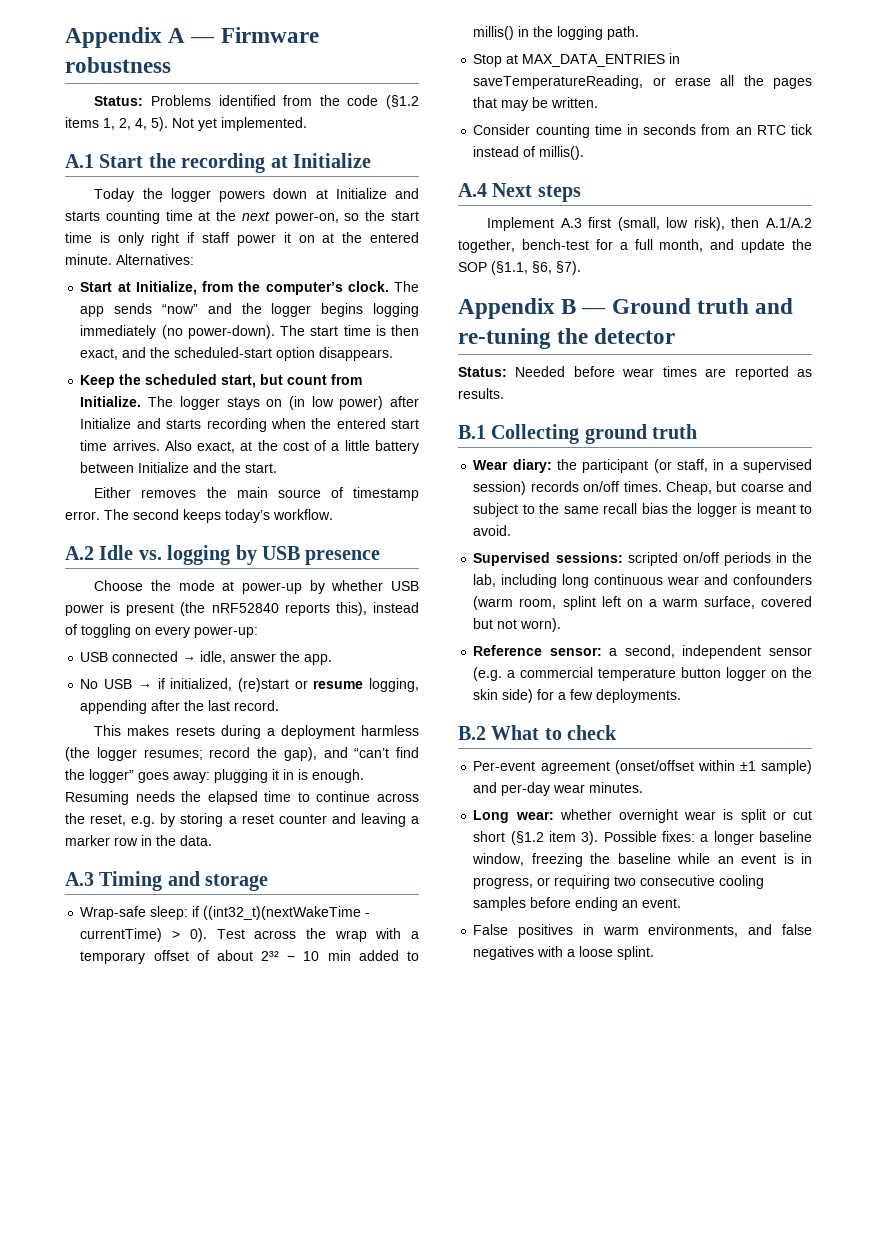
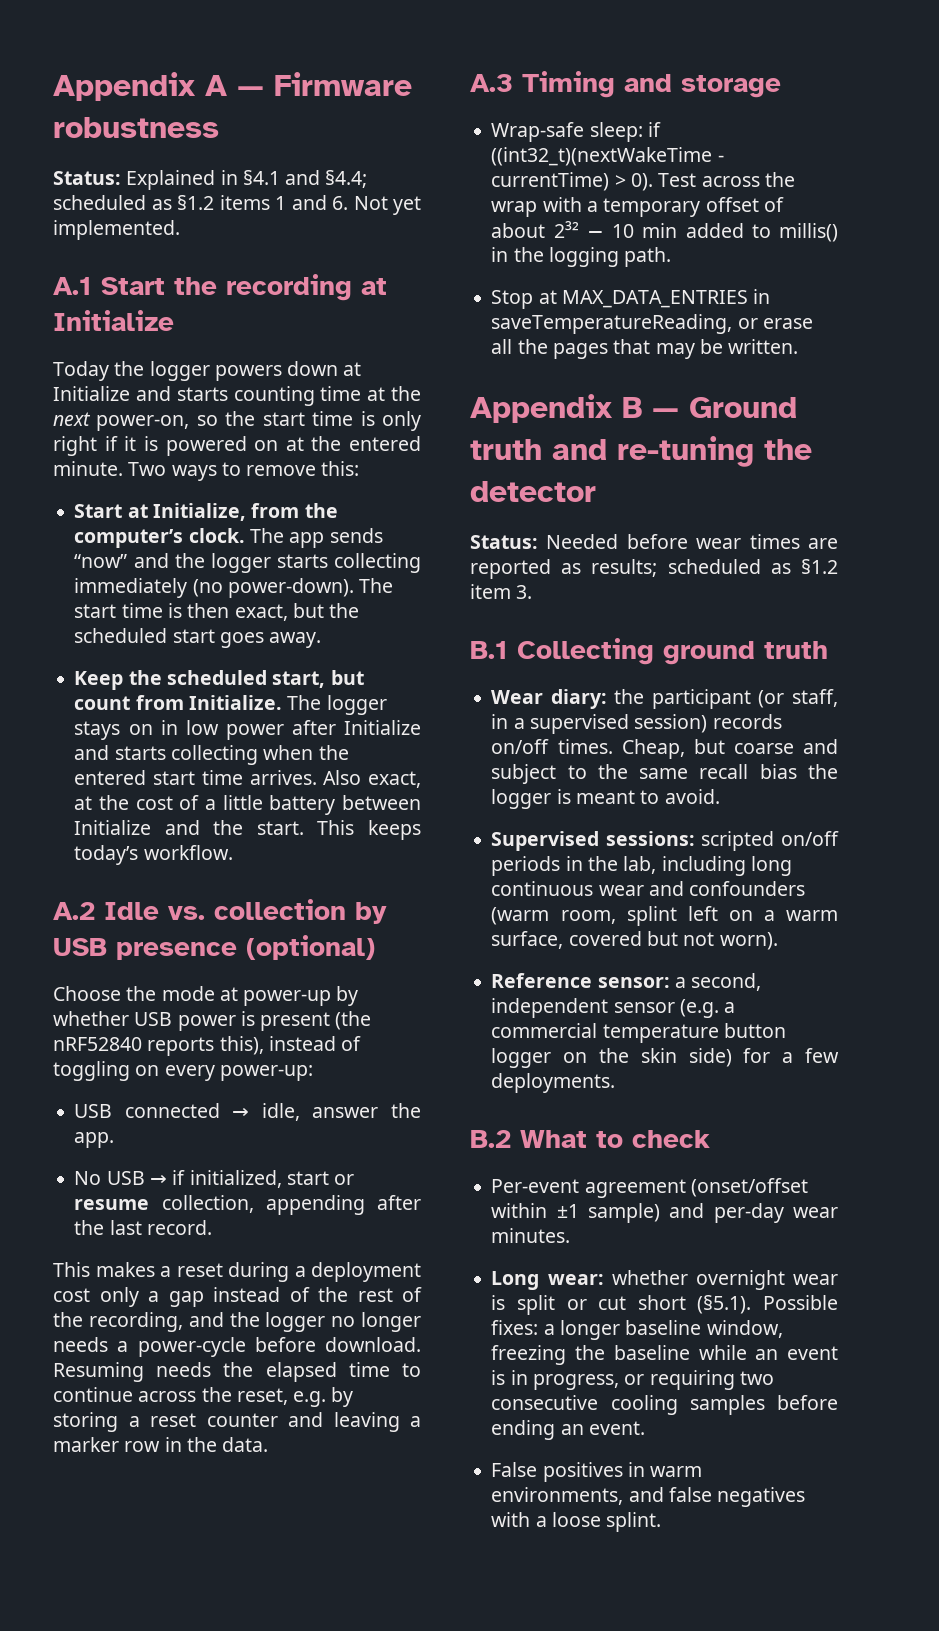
[150,95,419,109] [65,117,168,131] Problems identified from the code (§1.2 items 1, 2, 4, 5). -> [126,170,368,190] [53,195,348,210] Explained in §4.1 and §4.4; scheduled as §1.2 items 1 and 6.
[202,232,291,246] staff power it -> [124,436,247,456] it is powered
[116,254,194,265] Alternatives: -> [128,461,360,481] Two ways to remove this:
[321,303,420,317] begins logging -> [276,553,422,573] starts collecting
[122,347,394,361] and the scheduled-start option disappears. -> [292,603,360,618] [74,628,322,648] but the scheduled start goes away.
[288,396,384,410] (in low power) -> [160,720,284,740] in low power
[206,418,267,432] recording -> [170,745,258,765] collecting
[94,487,419,501] [65,509,179,520] // Either removes the main source of timestamp error. The second -> [317,820,355,835] This
[167,545,231,565] logging -> [214,899,346,920] collection
(381, 557) none -> [246,935,375,960] (optional)
[237,678,289,692] (re)start -> [286,1171,329,1185] start
[369,678,419,692] logging, -> [161,1195,254,1213] collection,
[175,726,215,736] resets -> [160,1263,223,1277] a reset
[361,725,419,736] [65,747,419,761] [65,769,364,783] harmless (the logger resumes; record the gap), and “can’t find the logger” goes away: plugging it in is enough. -> [53,1287,422,1307] [53,1312,421,1332] [53,1337,421,1357] cost only a gap instead of the rest of the recording, and the logger no longer needs a power-cycle before download.
[473,124,813,138] [473,146,585,160] [458,183,581,202] [487,217,812,231] [458,239,812,253] [458,261,581,275] // Consider counting time in seconds from an RTC tick instead of millis(). // A.4 Next steps // Implement A.3 first (small, low risk), then A.1/A.2 together, bench-test for a full month, and update the SOP (§1.1, §6, §7). -> (799, 346) none
[458,388,504,399] results. -> [591,559,838,577] [470,584,533,599] results; scheduled as §1.2 item 3.
[510,831,599,845] (§1.2 item 3). -> [697,1295,752,1314] (§5.1).

